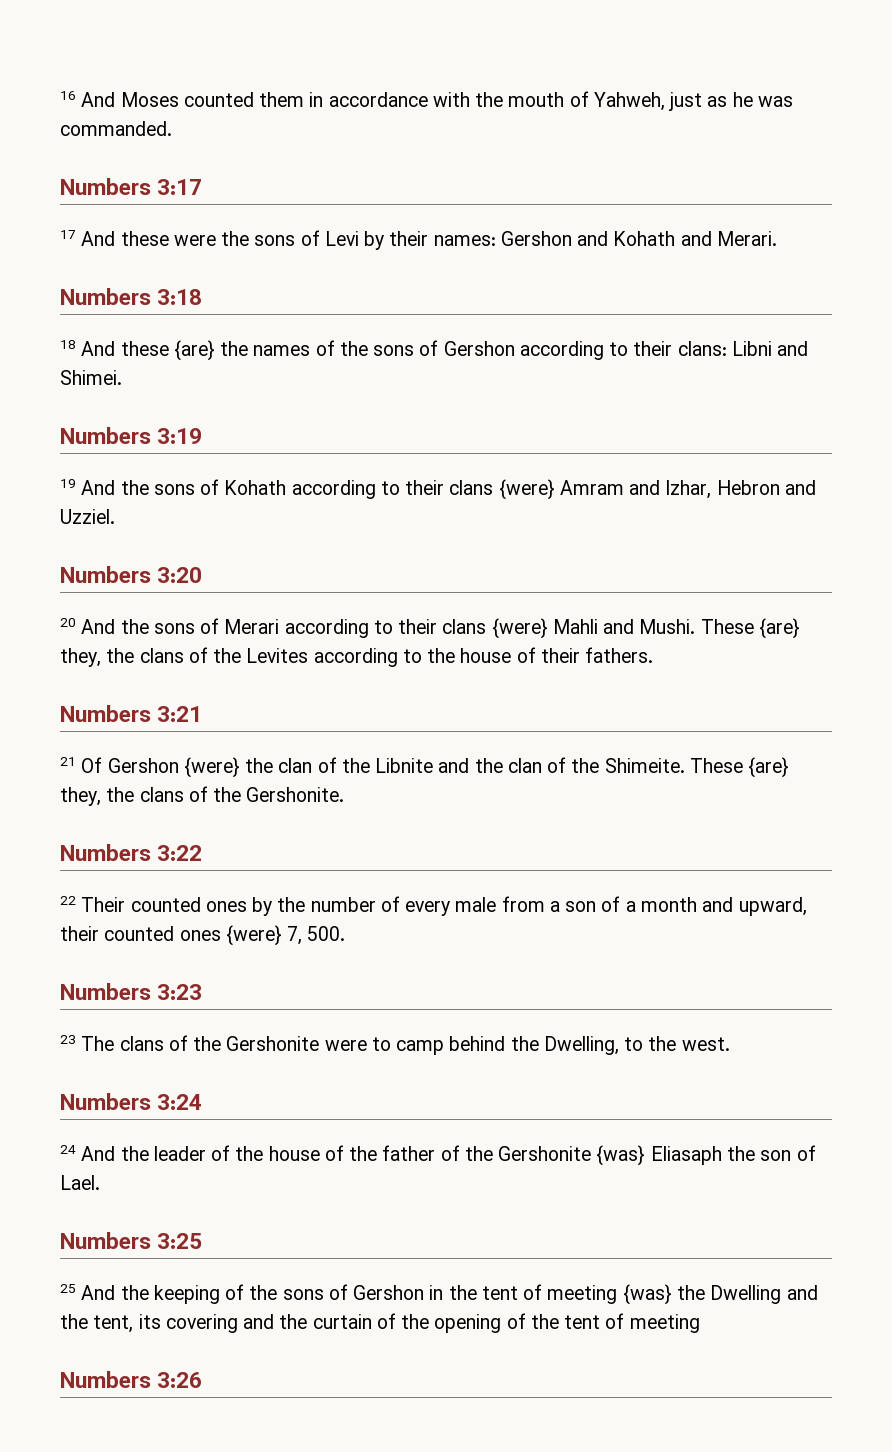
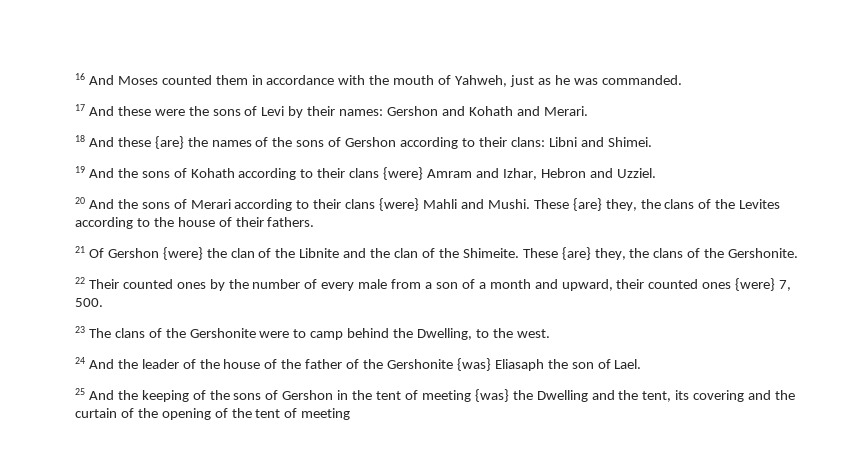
[60,178,203,195] // Numbers 3:17 -> (682, 80) none
[60,288,203,305] // Numbers 3:18 -> (588, 111) none
[60,427,203,444] // Numbers 3:19 -> (652, 142) none
[60,566,203,583] // Numbers 3:20 -> (656, 173) none
[60,705,203,722] // Numbers 3:21 -> (315, 222) none
[60,844,203,861] // Numbers 3:22 -> (799, 253) none
[60,983,203,1000] // Numbers 3:23 -> (103, 302) none
[60,1093,203,1110] // Numbers 3:24 -> (550, 333) none
[60,1232,203,1249] // Numbers 3:25 -> (642, 364) none
[60,1371,203,1388] // Numbers 3:26 -> (351, 414) none

